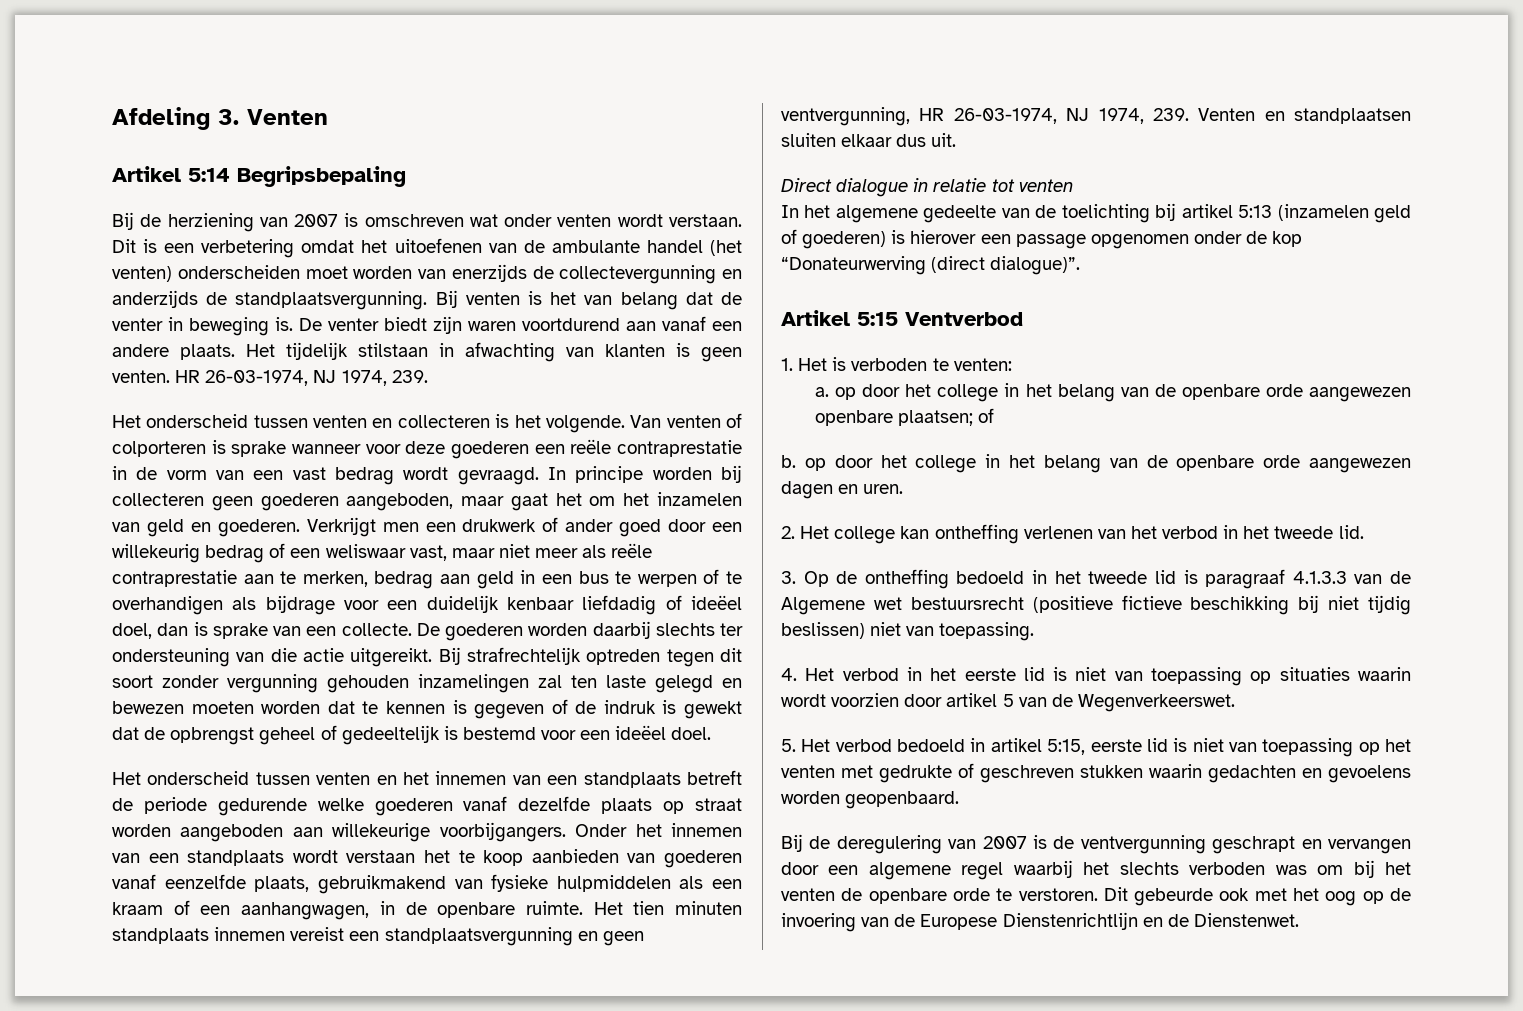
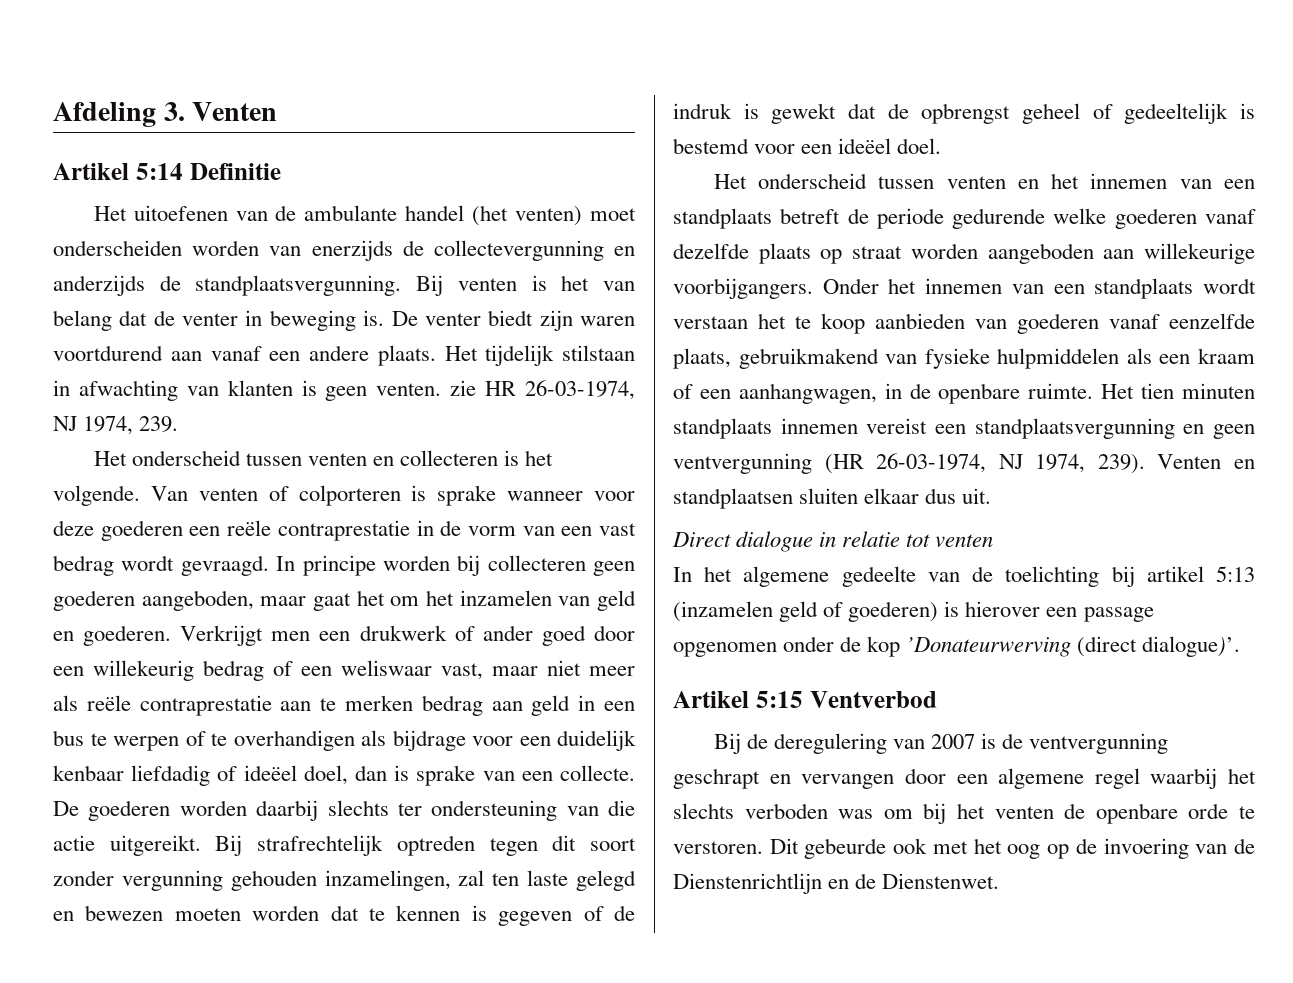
[237,166,406,187] [112,212,742,232] [112,239,388,258] Begripsbepaling // Bij de herziening van 2007 is omschreven wat onder venten wordt verstaan. Dit is een verbetering omdat het -> [189,163,281,180] [93,206,127,221] Definitie // Het
[177,265,348,279] onderscheiden moet -> [590,208,636,221] [53,240,182,256] moet onderscheiden
(170, 376) none -> [450,380,477,396] zie
[302,571,368,587] merken, -> [345,695,413,711] merken
[418,674,529,693] inzamelingen -> [324,870,451,891] inzamelingen,
[781,107,1189,126] ventvergunning, HR 26-03-1974, NJ 1974, 239. -> [673,453,1145,474] ventvergunning (HR 26-03-1974, NJ 1974, 239).
[781,256,1081,275] “Donateurwerving (direct dialogue)”. -> [906,636,1241,657] ’Donateurwerving (direct dialogue)’.
[781,357,1012,371] [815,383,1411,402] [815,408,995,426] [781,454,1411,473] [781,481,904,499] [781,524,1364,544] [781,569,1411,589] [781,595,1411,615] [781,622,1035,641] [781,667,1411,686] [781,693,1235,712] [781,738,1411,757] [781,763,1411,783] [781,791,960,809] // 1. Het is verboden te venten: // a. op door het college in het belang van de openbare orde aangewezen openbare plaatsen; of // b. op door het college in het belang van de openbare orde aangewezen dagen en uren. // 2. Het college kan ontheffing verlenen van het verbod in het tweede lid. // 3. Op de ontheffing bedoeld in het tweede lid is paragraaf 4.1.3.3 van de Algemene wet bestuursrecht (positieve fictieve beschikking bij niet tijdig beslissen) niet van toepassing. // 4. Het verbod in het eerste lid is niet van toepassing op situaties waarin wordt voorzien door artikel 5 van de Wegenverkeerswet. // 5. Het verbod bedoeld in artikel 5:15, eerste lid is niet van toepassing op het venten met gedrukte of geschreven stukken waarin gedachten en gevoelens worden geopenbaard. -> (937, 699) none
[920,914,998,930] Europese -> (1255, 846) none

